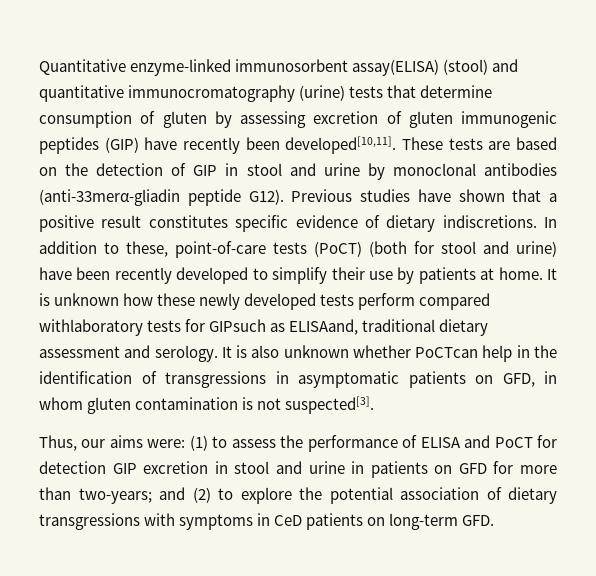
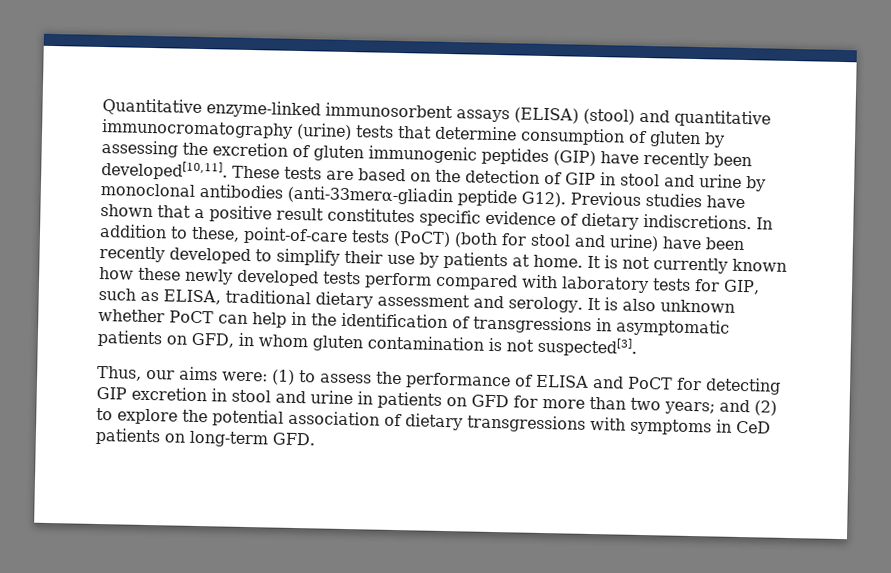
[352,59,440,76] assay(ELISA) -> [456,107,579,124] assays (ELISA)
(306, 119) none -> [182,142,208,156] the
[54,293,120,306] unknown -> [622,256,787,274] not currently known
[39,319,359,336] withlaboratory tests for GIPsuch as ELISAand, -> [521,274,760,295] [98,287,221,305] with laboratory tests for GIP, such as ELISA,
[415,347,479,358] PoCTcan -> [169,310,248,324] PoCT can
[39,461,106,474] detection -> [705,377,781,395] detecting
[78,488,152,504] two-years; -> [630,397,715,415] two years;

